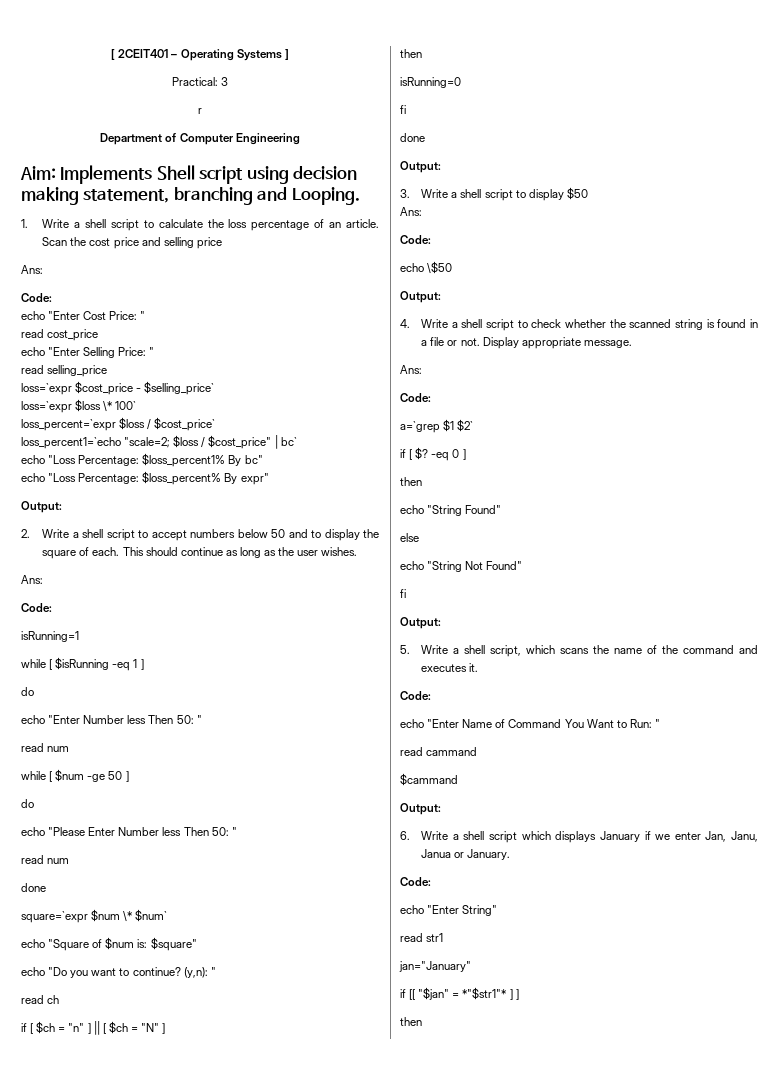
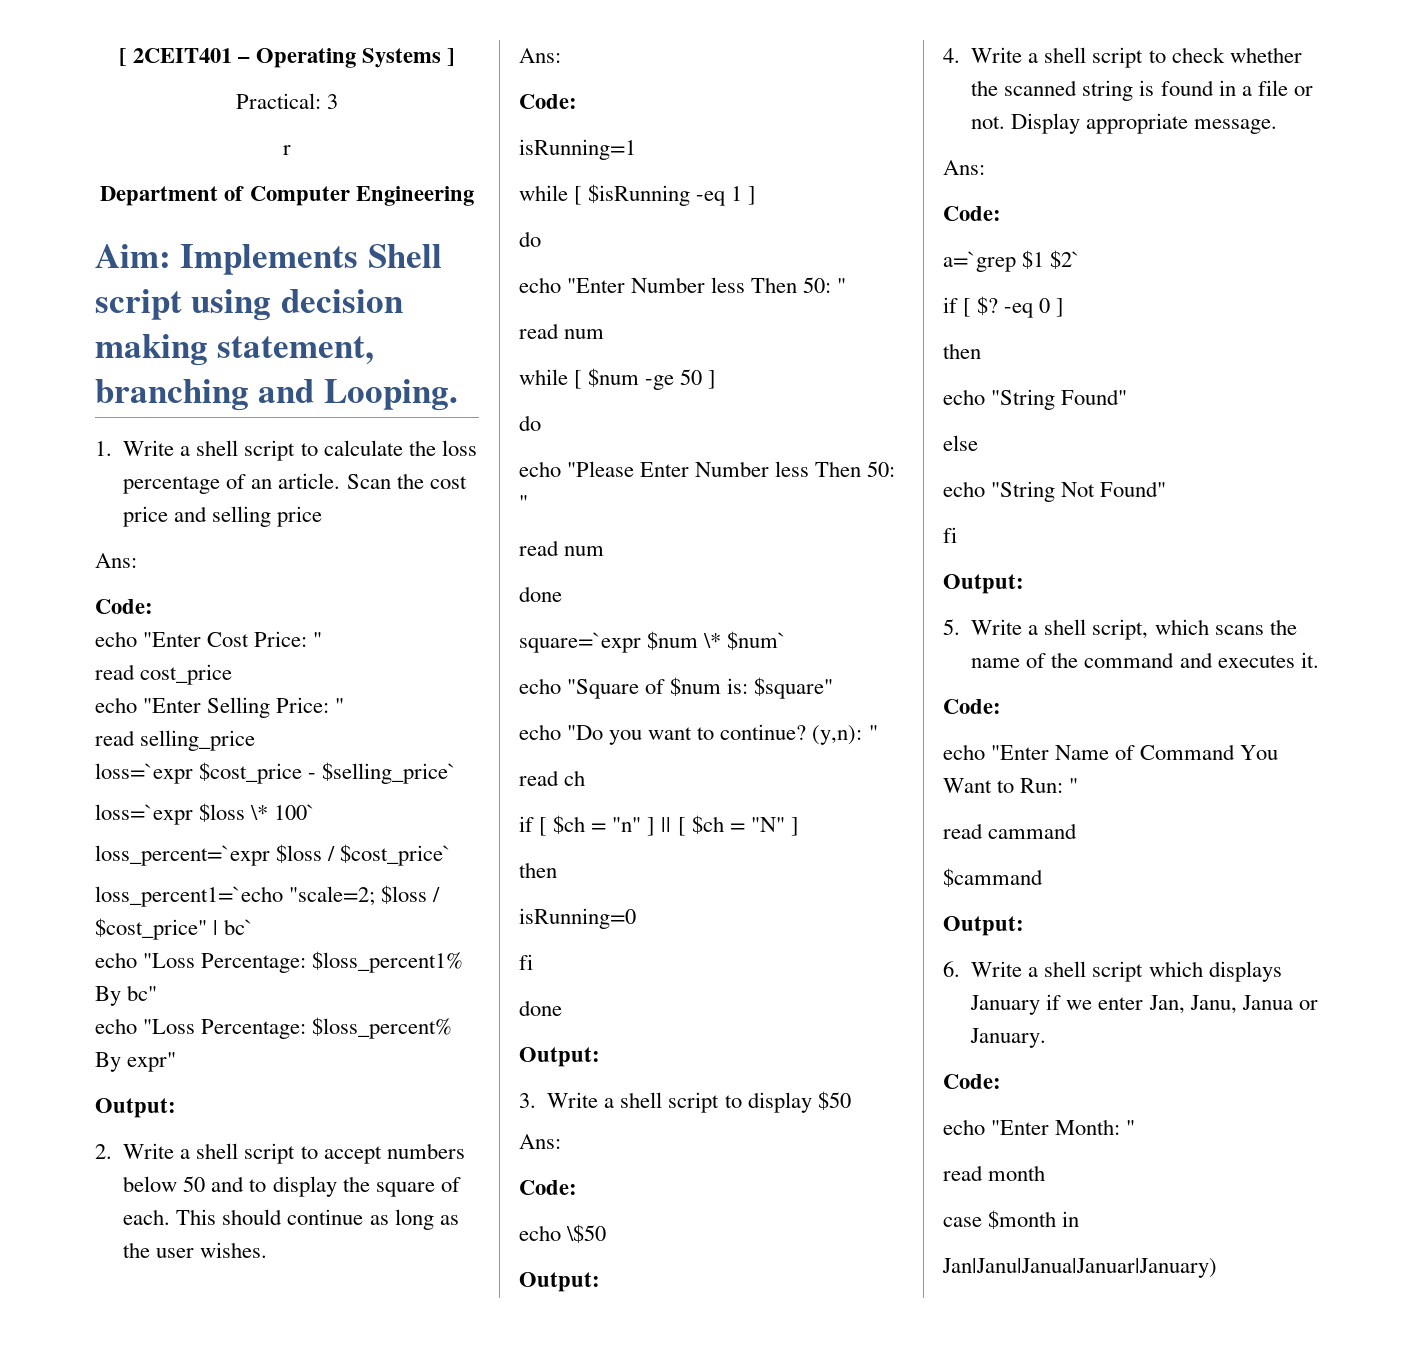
[462,905,498,916] [400,933,444,942] [399,961,471,972] [400,987,519,1000] [400,1017,422,1026] String" // read str1 // jan="January" // if [[ "$jan" = *"$str1"* ] ] // then -> [1055,1119,1136,1135] [943,1165,1046,1181] [943,1210,1080,1229] [942,1258,1217,1278] Month: " // read month // case $month in // Jan|Janu|Janua|Januar|January)

